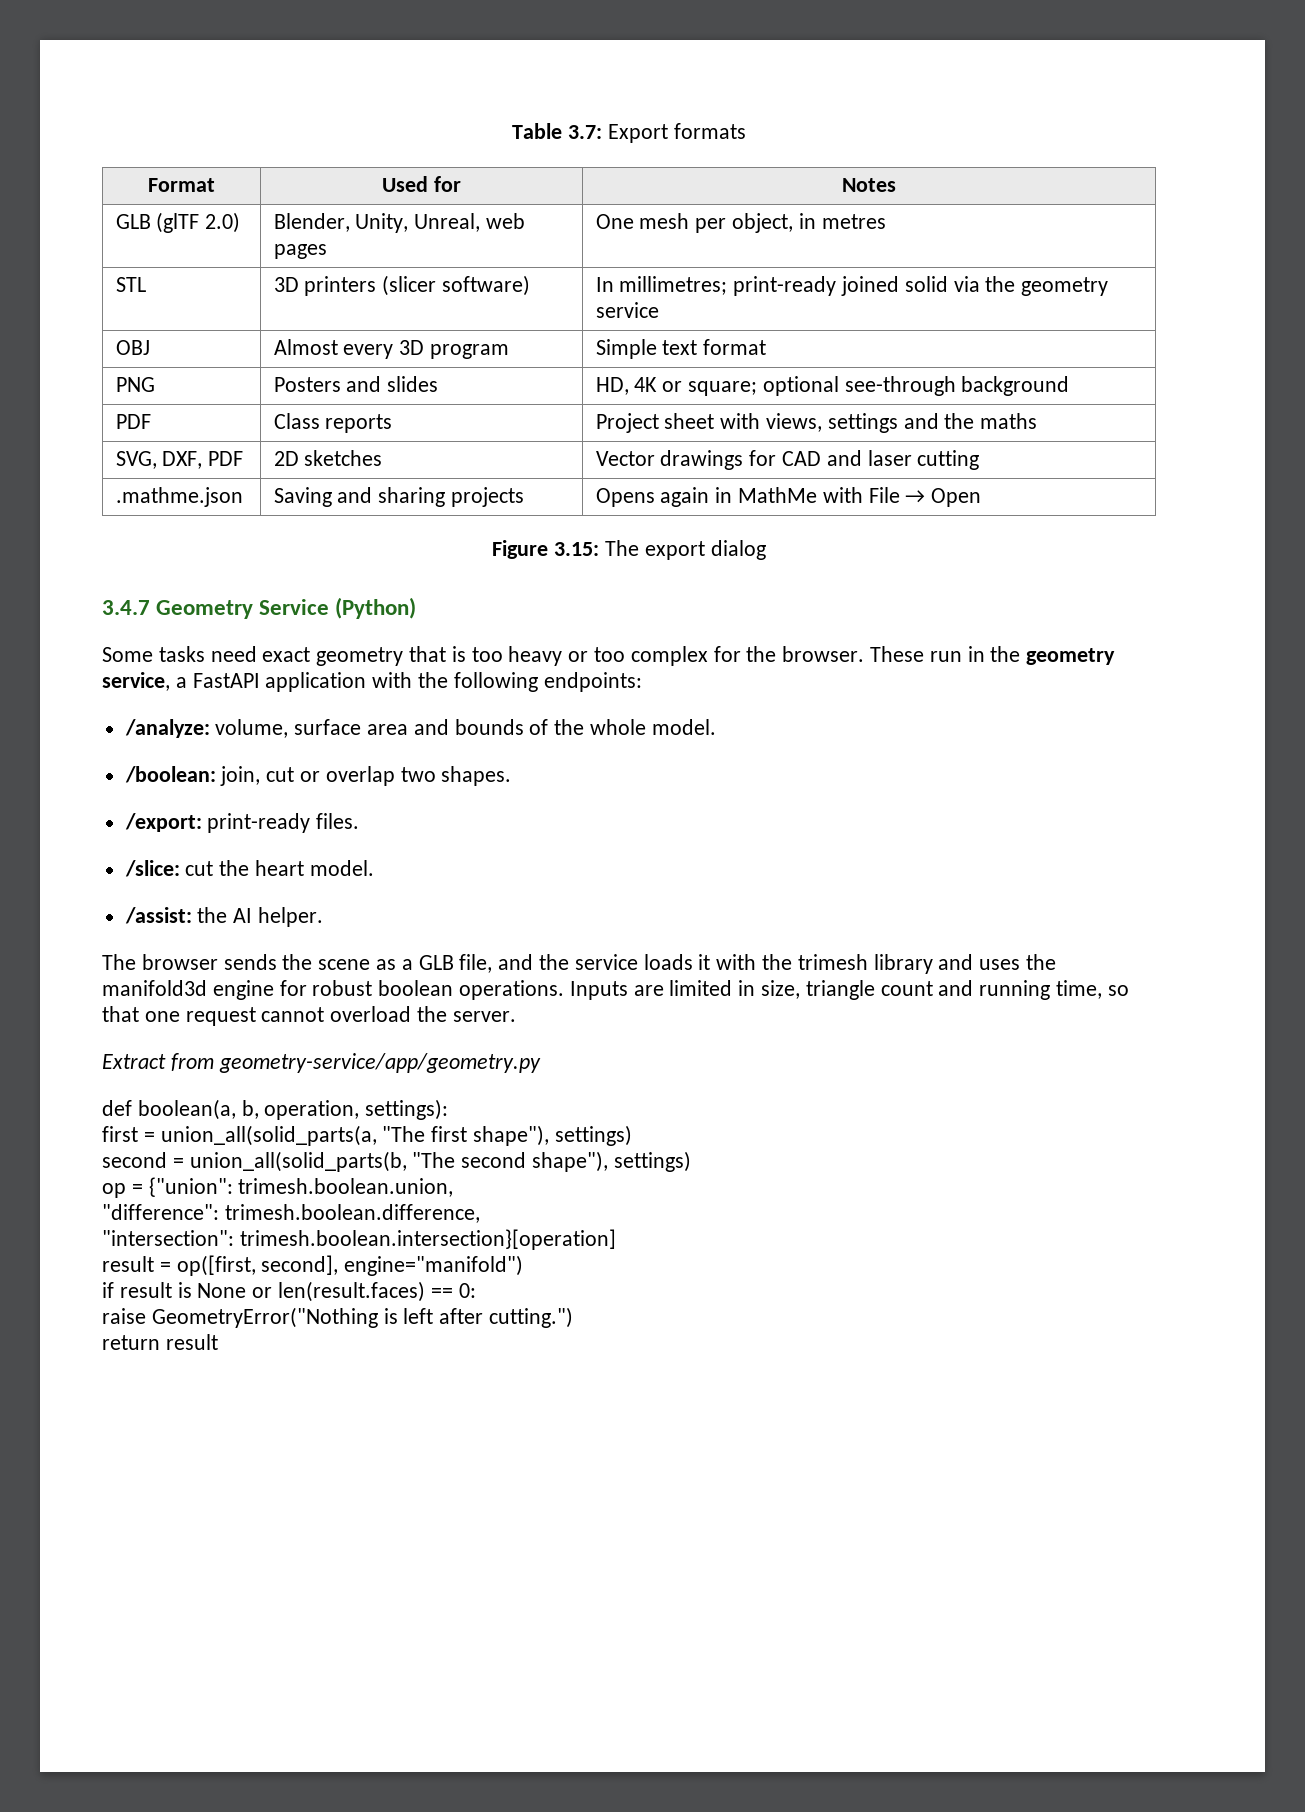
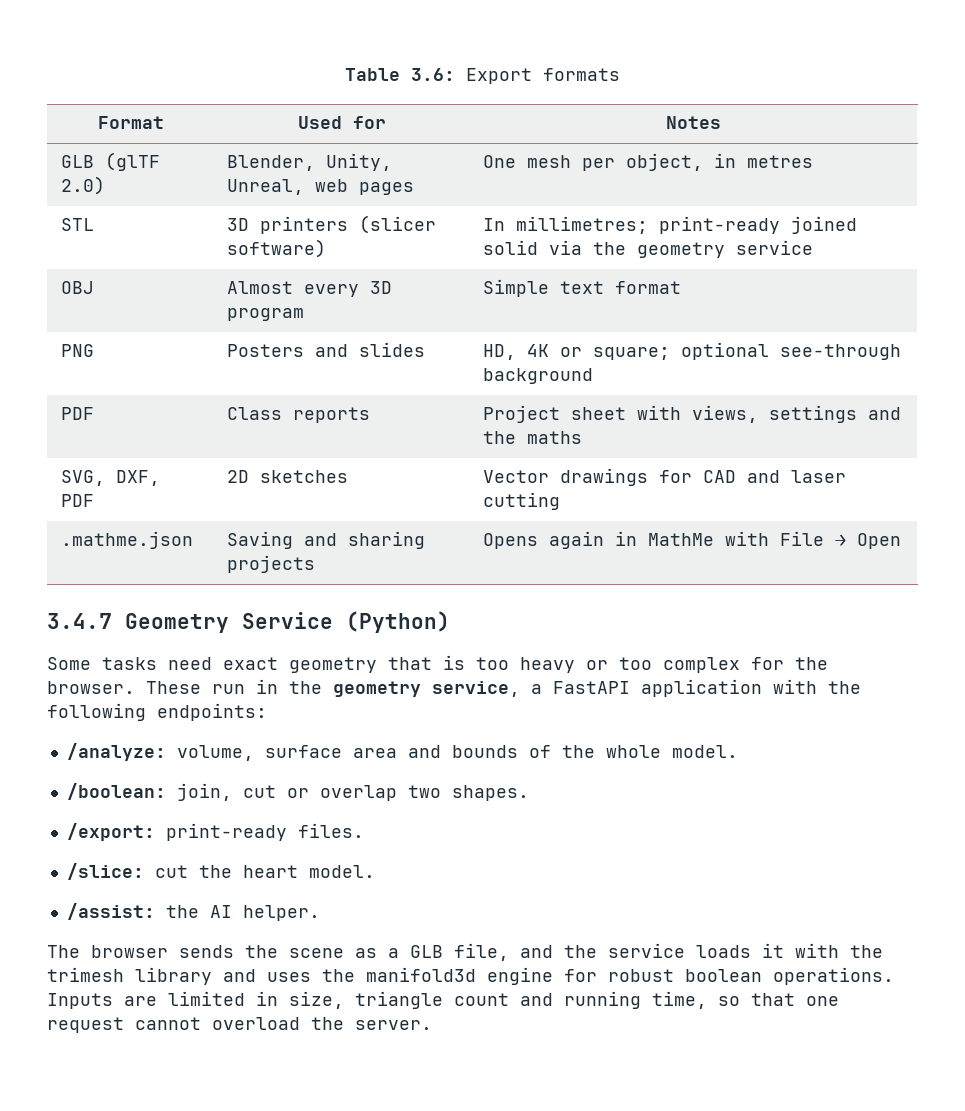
[568,125,603,139] 3.7: -> [411,68,455,81] 3.6:
[492,540,766,560] // Figure 3.15: The export dialog -> (901, 541) none
[102,1053,541,1073] [102,1099,449,1120] [102,1125,632,1146] [102,1151,691,1172] [102,1177,454,1198] [102,1204,480,1223] [102,1229,616,1250] [102,1255,524,1276] [102,1281,476,1302] [102,1307,574,1328] [102,1334,218,1350] // Extract from geometry-service/app/geometry.py // def boolean(a, b, operation, settings): // first = union_all(solid_parts(a, "The first shape"), settings) // second = union_all(solid_parts(b, "The second shape"), settings) // op = {"union": trimesh.boolean.union, // "difference": trimesh.boolean.difference, // "intersection": trimesh.boolean.intersection}[operation] // result = op([first, second], engine="manifold") // if result is None or len(result.faces) == 0: // raise GeometryError("Nothing is left after cutting.") // return result -> (432, 1025) none

